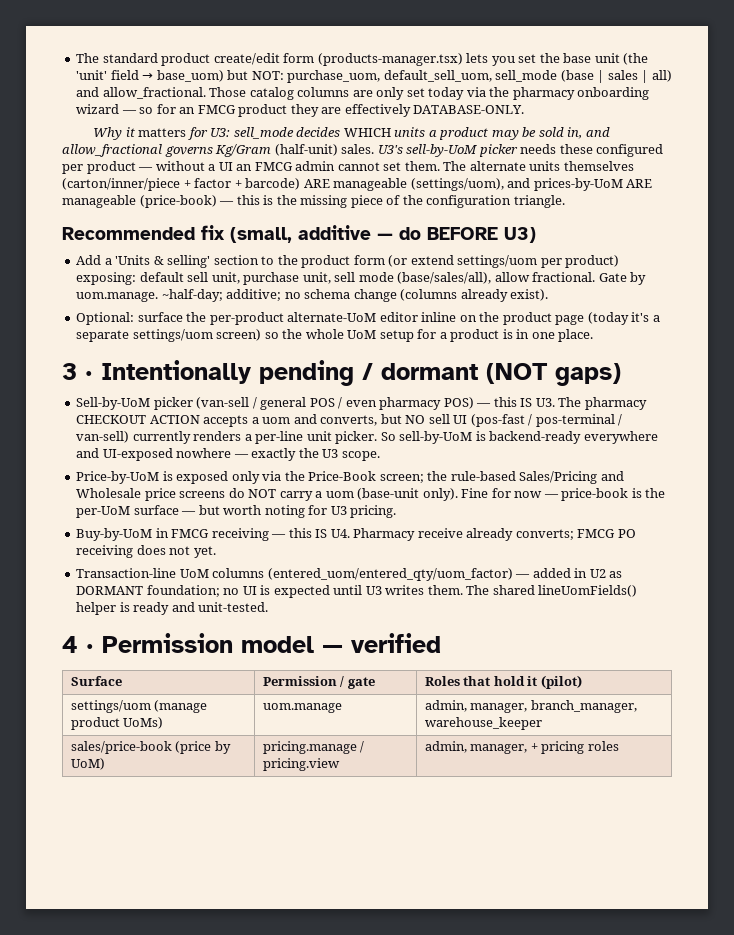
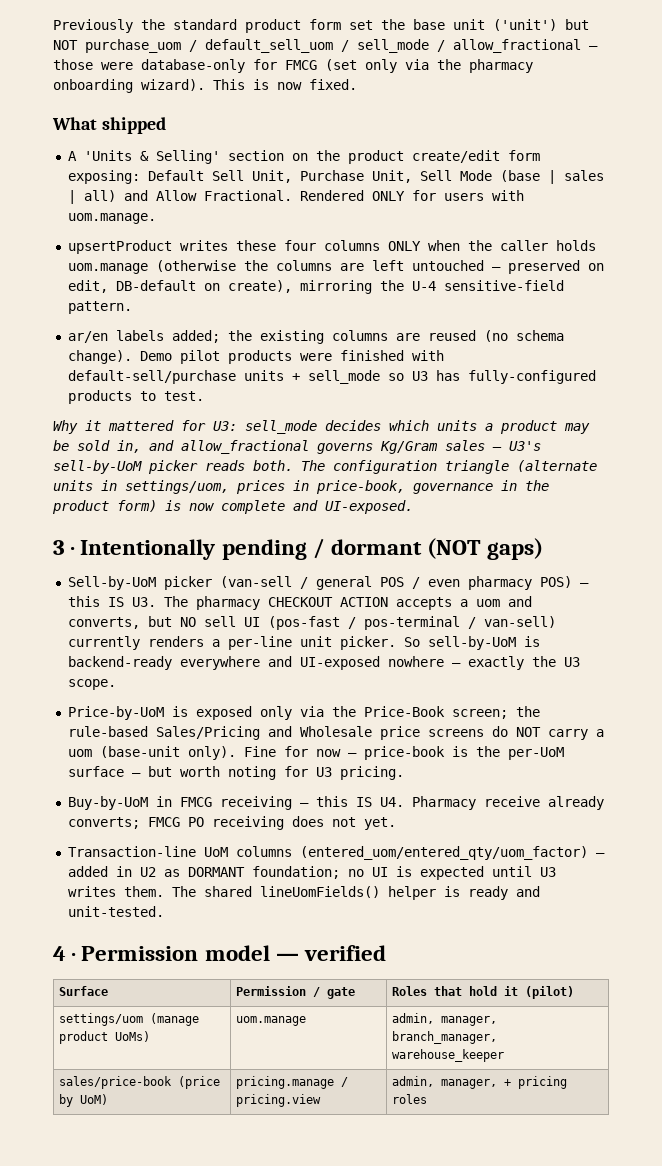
[76,53,649,66] [76,70,558,83] The standard product create/edit form (products-manager.tsx) lets you set the base unit (the 'unit' field → base_uom) but NOT: purchase_uom, default_sell_uom, sell_mode -> [53,19,589,33] [53,39,598,53] [53,59,533,73] [53,79,357,93] [52,117,166,134] [67,150,540,164] [67,170,492,184] Previously the standard product form set the base unit ('unit') but NOT purchase_uom / default_sell_uom / sell_mode / allow_fractional — those were database-only for FMCG (set only via the pharmacy onboarding wizard). This is now fixed. // What shipped // A 'Units & Selling' section on the product create/edit form exposing: Default Sell Unit, Purchase Unit, Sell Mode
[102,87,650,100] [76,104,525,117] allow_fractional. Those catalog columns are only set today via the pharmacy onboarding wizard — so for an FMCG product they are effectively DATABASE-ONLY. -> [155,190,524,201] [67,213,156,224] [67,240,596,254] [67,260,604,274] [67,280,564,294] [67,301,132,314] [67,330,564,344] [67,350,444,364] [67,370,596,384] [67,390,204,404] Allow Fractional. Rendered ONLY for users with uom.manage. // upsertProduct writes these four columns ONLY when the caller holds uom.manage (otherwise the columns are left untouched — preserved on edit, DB-default on create), mirroring the U-4 sensitive-field pattern. // ar/en labels added; the existing columns are reused (no schema change). Demo pilot products were finished with default-sell/purchase units + sell_mode so U3 has fully-configured products to test.
[138,128,187,137] matters -> [108,420,174,431] mattered
[343,128,391,137] WHICH -> [389,420,429,431] which
[274,144,375,156] (half-unit) sales. -> [445,440,502,451] sales —
[520,144,664,157] [62,161,634,174] [62,178,653,191] [62,195,565,208] [62,225,536,243] [76,255,620,268] [76,272,647,285] [76,289,549,302] [76,312,660,325] [76,329,594,342] needs these configured per product — without a UI an FMCG admin cannot set them. The alternate units themselves (carton/inner/piece + factor + barcode) ARE manageable (settings/uom), and prices-by-UoM ARE manageable (price-book) — this is the missing piece of the configuration triangle. // Recommended fix (small, additive — do BEFORE U3) // Add a 'Units & selling' section to the product form (or extend settings/uom per product) exposing: default sell unit, purchase unit, sell mode (base/sales/all), allow fractional. Gate by uom.manage. ~half-day; additive; no schema change (columns already exist). // Optional: surface the per-product alternate-UoM editor inline on the product page (today it's a separate settings/uom screen) so the whole UoM setup for a product is in one place. -> [205,460,597,474] [53,480,549,494] [52,500,413,514] reads both. The configuration triangle (alternate units in settings/uom, prices in price-book, governance in the product form) is now complete and UI-exposed.

